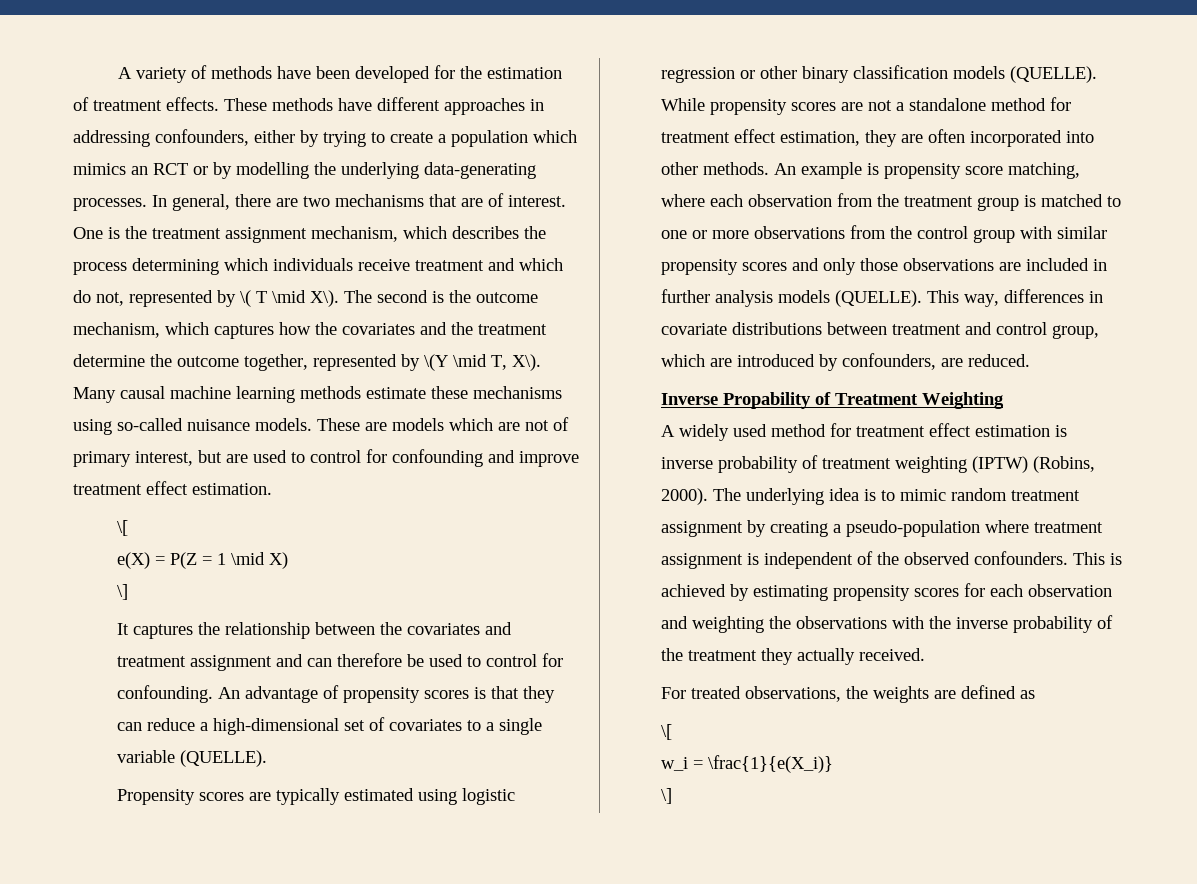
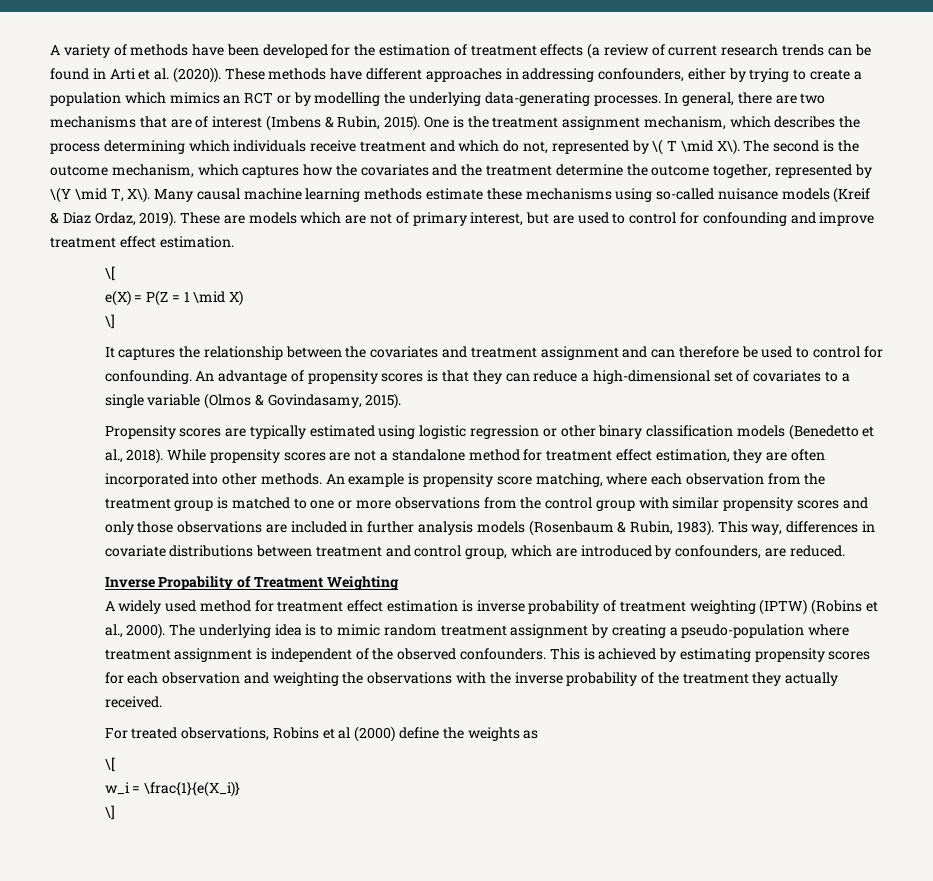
[166,97,219,111] effects. -> [540,43,871,59] [50,67,221,83] effects (a review of current research trends can be found in Arti et al. (2020)).
[508,195,566,207] interest. -> [212,115,421,131] interest (Imbens & Rubin, 2015).
[255,418,312,431] models. -> [781,187,871,203] [50,211,177,227] models (Kreif & Diaz Ordaz, 2019).
[180,750,268,767] (QUELLE). -> [204,393,402,409] (Olmos & Govindasamy, 2015).
[1010,66,1098,83] (QUELLE). -> [788,424,875,440] [104,448,164,464] (Benedetto et al., 2018).
[835,290,923,307] (QUELLE). -> [528,520,714,536] (Rosenbaum & Rubin, 1983).
[1033,456,1096,473] (Robins, -> [811,599,879,615] [104,624,123,638] (Robins et al.,
[846,685,1017,703] the weights are defined -> [272,726,520,742] Robins et al (2000) define the weights

